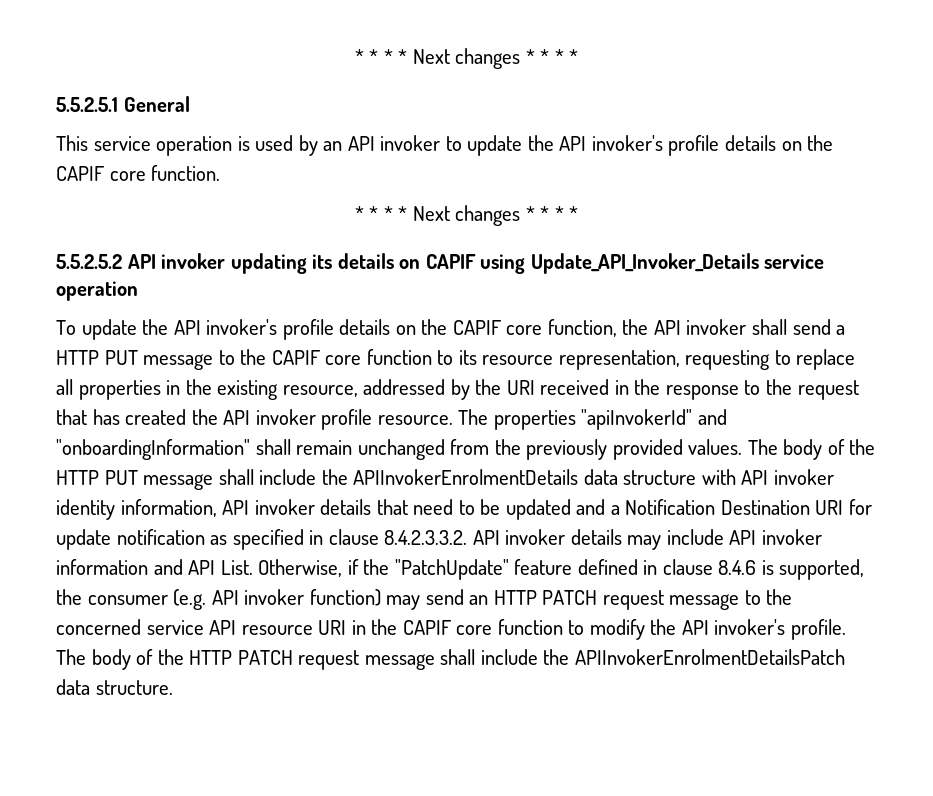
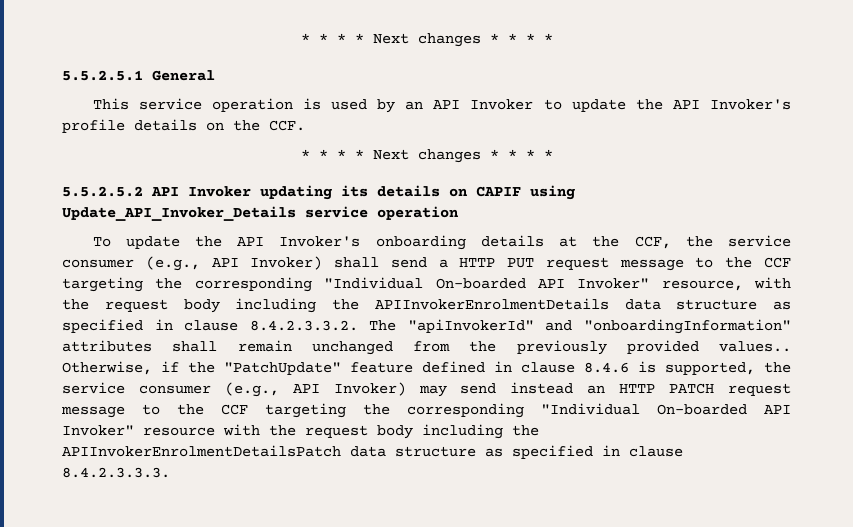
[380,135,441,151] invoker -> [470,99,534,110] Invoker
[591,135,834,156] [56,165,221,181] invoker's profile details on the CAPIF core function. -> [710,99,791,110] [62,119,305,133] Invoker's profile details on the CCF.
[161,253,226,269] invoker -> [188,186,251,197] Invoker
[206,319,747,340] invoker's profile details on the CAPIF core function, the API invoker -> [279,235,792,250] [62,256,323,271] Invoker's onboarding details at the CCF, the service consumer (e.g., API Invoker)
[143,349,856,370] [56,379,859,400] [56,409,576,430] message to the CAPIF core function to its resource representation, requesting to replace all properties in the existing resource, addressed by the URI received in the response to the request that has created the API invoker profile resource. The properties -> [545,257,791,271] [62,277,791,292] [62,298,791,313] [62,319,397,333] request message to the CCF targeting the corresponding "Individual On-boarded API Invoker" resource, with the request body including the APIInvokerEnrolmentDetails data structure as specified in clause 8.4.2.3.3.2. The
(250, 449) none -> [62,340,152,352] attributes
[688,439,876,460] [56,469,834,490] [56,499,873,520] [56,529,822,550] [56,559,253,575] values. The body of the HTTP PUT message shall include the APIInvokerEnrolmentDetails data structure with API invoker identity information, API invoker details that need to be updated and a Notification Destination URI for update notification as specified in clause 8.4.2.3.3.2. API invoker details may include API invoker information and API List. -> [719,341,791,352] values..
[87,589,381,610] consumer (e.g. API invoker function) -> [62,382,406,397] service consumer (e.g., API Invoker)
(464, 597) none -> [510,382,574,394] instead
[56,619,847,640] [56,649,845,670] [56,679,173,695] concerned service API resource URI in the CAPIF core function to modify the API invoker's profile. The body of the HTTP PATCH request message shall include the APIInvokerEnrolmentDetailsPatch data structure. -> [221,403,791,418] [62,424,539,439] [62,445,683,459] [62,467,170,478] CCF targeting the corresponding "Individual On-boarded API Invoker" resource with the request body including the APIInvokerEnrolmentDetailsPatch data structure as specified in clause 8.4.2.3.3.3.

